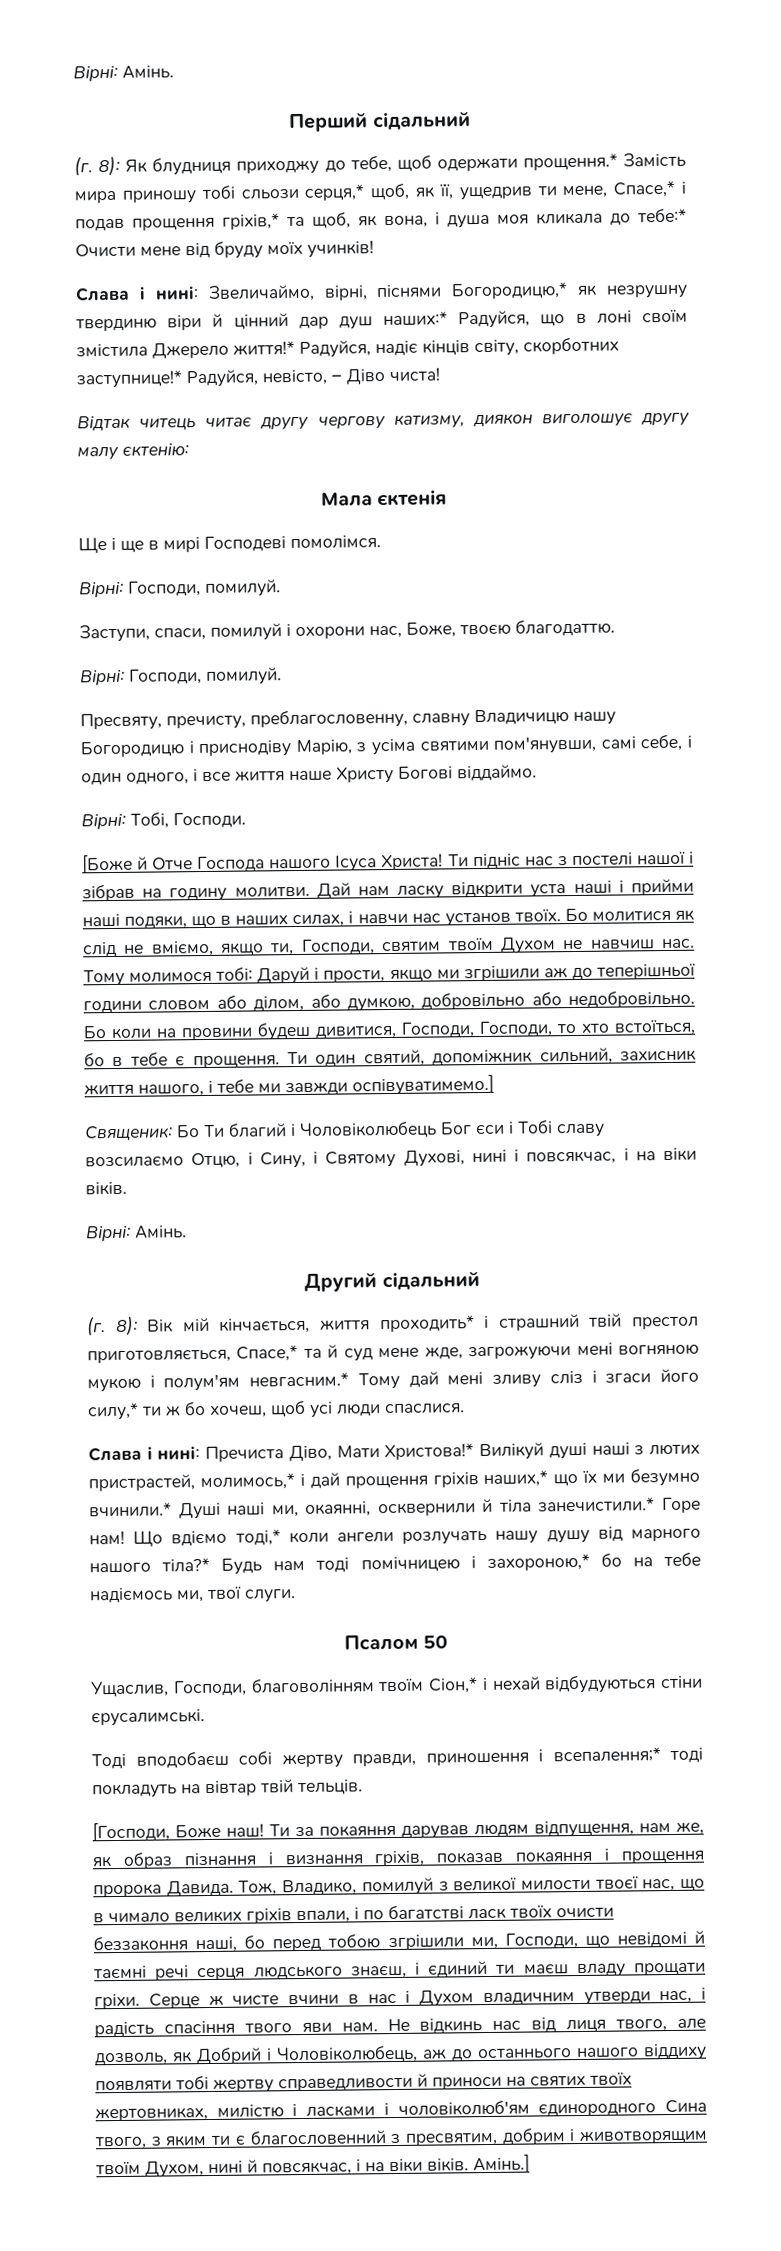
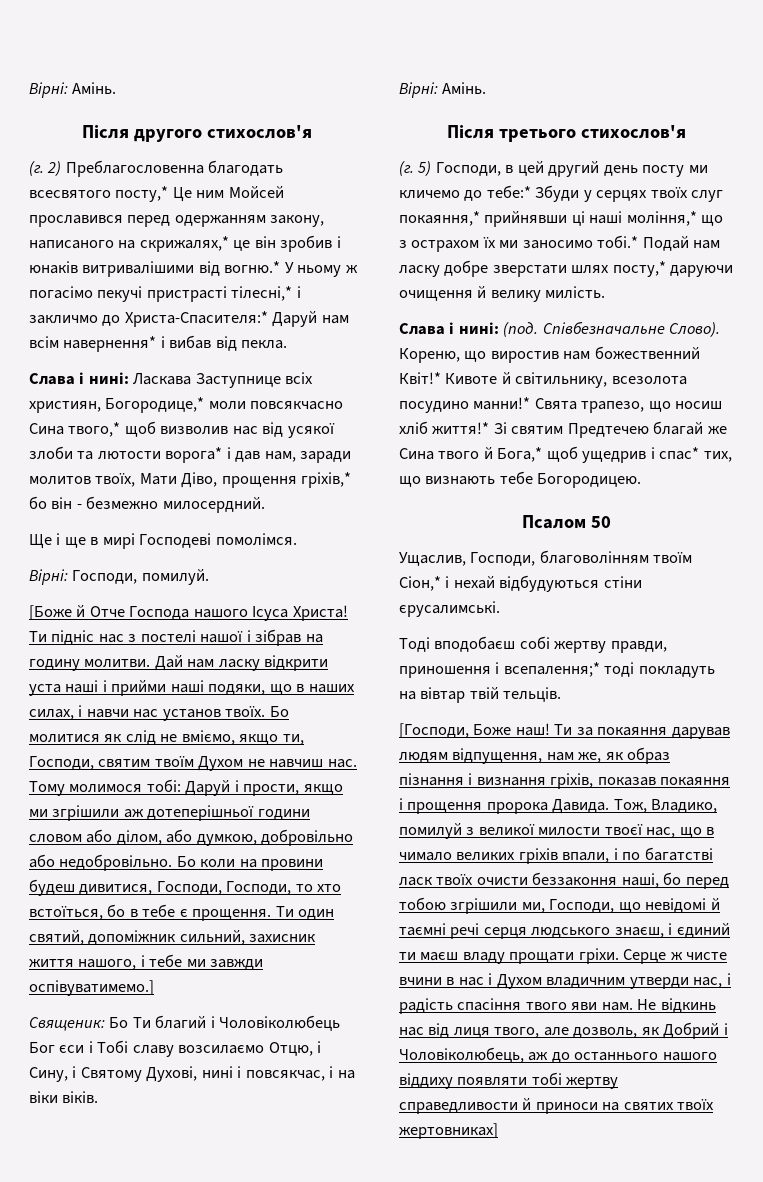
[73,65,174,82] [289,111,471,133] [74,152,687,177] [74,180,686,204] [75,207,687,232] [75,240,374,259] [75,282,688,302] [75,309,688,332] [76,336,619,359] [76,367,440,389] [77,412,690,432] [77,443,189,461] [320,490,448,507] Вірні: Амінь. // Перший сідальний // (г. 8): Як блудниця приходжу до тебе, щоб одержати прощення.* Замість мира приношу тобі сльози серця,* щоб, як її, ущедрив ти мене, Спасе,* і подав прощення гріхів,* та щоб, як вона, і душа моя кликала до тебе:* Очисти мене від бруду моїх учинків! // Слава і нині: Звеличаймо, вірні, піснями Богородицю,* як незрушну твердиню віри й цінний дар душ наших:* Радуйся, що в лоні своїм змістила Джерело життя!* Радуйся, надіє кінців світу, скорботних заступнице!* Радуйся, невісто, – Діво чиста! // Відтак читець читає другу чергову катизму, диякон виголошує другу малу єктенію: // Мала єктенія -> [29,82,117,98] [81,125,312,142] [29,160,284,177] [29,186,284,202] [29,215,325,227] [29,235,341,252] [29,261,358,277] [29,286,301,302] [29,311,349,327] [29,335,288,352] [29,372,314,388] [29,397,344,413] [29,421,335,438] [29,446,352,463] [29,472,352,488] [29,496,265,513] Вірні: Амінь. // Після другого стихослов'я // (г. 2) Преблагословенна благодать всесвятого посту,* Це ним Мойсей прославився перед одержанням закону, написаного на скрижалях,* це він зробив і юнаків витривалішими від вогню.* У ньому ж погасімо пекучі пристрасті тілесні,* і закличмо до Христа-Спасителя:* Даруй нам всім навернення* і вибав від пекла. // Слава і нині: Ласкава Заступнице всіх християн, Богородице,* моли повсякчасно Сина твого,* щоб визволив нас від усякої злоби та лютости ворога* і дав нам, заради молитов твоїх, Мати Діво, прощення гріхів,* бо він - безмежно милосердний.
[79,618,615,643] [80,667,282,686] [80,708,616,731] [80,733,693,758] [81,764,537,786] [81,811,246,830] // Заступи, спаси, помилуй і охорони нас, Боже, твоєю благодаттю. // Вірні: Господи, помилуй. // Пресвяту, пречисту, преблагословенну, славну Владичицю нашу Богородицю і приснодіву Марію, з усіма святими пом'янувши, самі себе, і один одного, і все життя наше Христу Богові віддаймо. // Вірні: Тобі, Господи. -> (209, 577) none
[571,963,696,981] до теперішньої -> [147,805,255,821] дотеперішньої
[304,1271,480,1292] [87,1313,700,1337] [87,1342,700,1364] [87,1368,700,1393] [87,1399,465,1421] [88,1442,701,1463] [88,1467,700,1492] [89,1496,701,1520] [89,1526,701,1547] [89,1551,702,1575] [89,1586,296,1604] Другий сідальний // (г. 8): Вік мій кінчається, життя проходить* і страшний твій престол приготовляється, Спасе,* та й суд мене жде, загрожуючи мені вогняною мукою і полум'ям невгасним.* Тому дай мені зливу сліз і згаси його силу,* ти ж бо хочеш, щоб усі люди спаслися. // Слава і нині: Пречиста Діво, Мати Христова!* Вилікуй душі наші з лютих пристрастей, молимось,* і дай прощення гріхів наших,* що їх ми безумно вчинили.* Душі наші ми, окаянні, осквернили й тіла занечистили.* Горе нам! Що вдіємо тоді,* коли ангели розлучать нашу душу від марного нашого тіла?* Будь нам тоді помічницею і захороною,* бо на тебе надіємось ми, твої слуги. -> [447,125,686,142] [399,161,708,177] [399,185,724,202] [399,211,724,227] [399,235,721,252] [399,260,734,277] [399,286,606,302] [399,321,721,337] [399,346,700,363] [399,372,687,388] [399,397,723,413] [399,421,727,438] [399,446,732,463] [399,471,642,488] Після третього стихослов'я // (г. 5) Господи, в цей другий день посту ми кличемо до тебе:* Збуди у серцях твоїх слуг покаяння,* прийнявши ці наші моління,* що з острахом їх ми заносимо тобі.* Подай нам ласку добре зверстати шлях посту,* даруючи очищення й велику милість. // Слава і нині: (под. Співбезначальне Слово). Кореню, що виростив нам божественний Квіт!* Кивоте й світильнику, всезолота посудино манни!* Свята трапезо, що носиш хліб життя!* Зі святим Предтечею благай же Сина твого й Бога,* щоб ущедрив і спас* тих, що визнають тебе Богородицею.
[95,2099,707,2122] [94,2127,708,2150] [95,2154,530,2178] жертовниках, милістю і ласками і чоловіколюб'ям єдинородного Сина твого, з яким ти є благословенний з пресвятим, добрим і животворящим твоїм Духом, нині й повсякчас, і на віки віків. Амінь.] -> [399,1123,498,1139] жертовниках]

